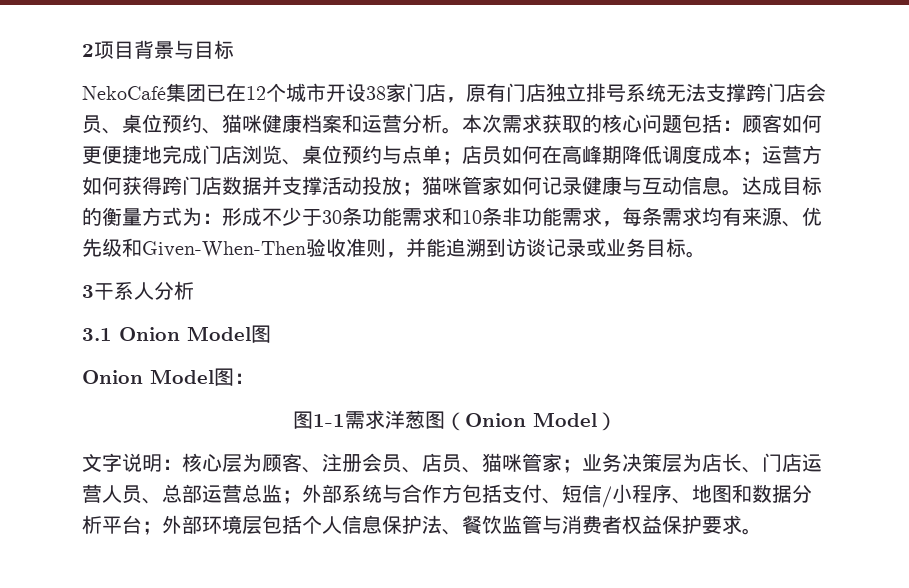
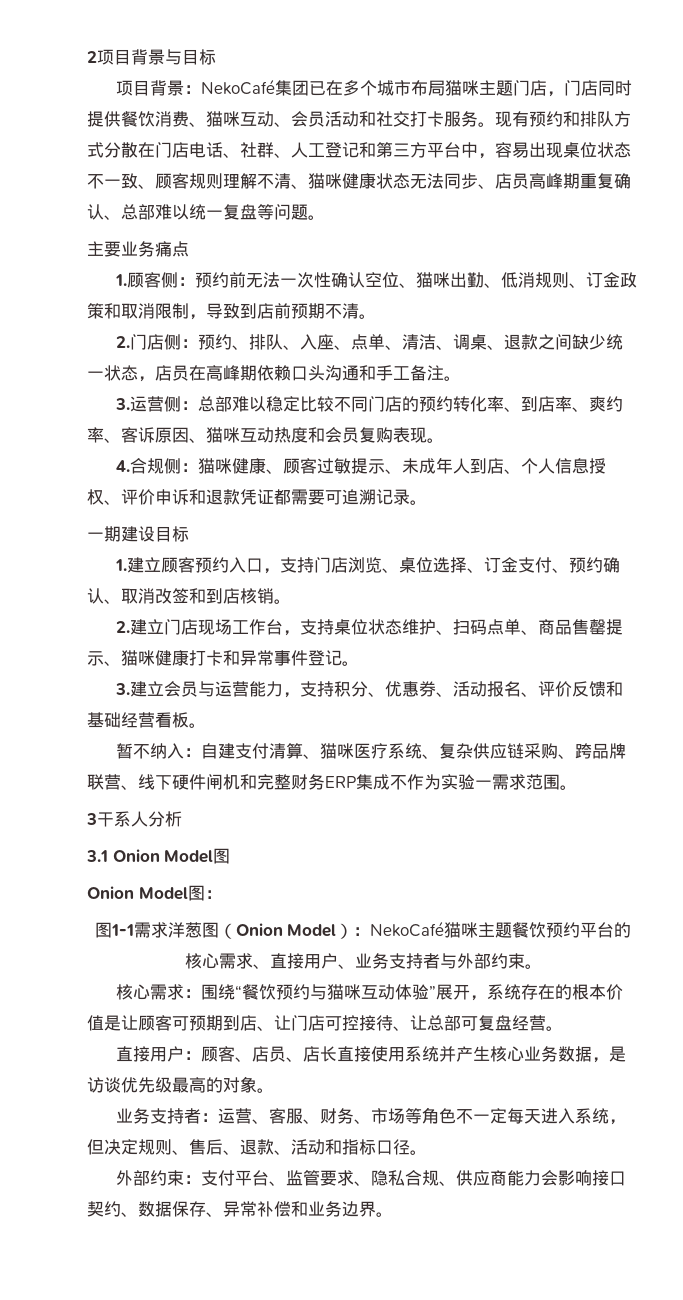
(234, 49) none -> [115,80,201,96] 项目背景：
[246,83,826,103] [82,114,822,134] [82,145,822,165] [82,176,822,196] [82,207,822,227] [82,238,686,258] 12个城市开设38家门店，原有门店独立排号系统无法支撑跨门店会员、桌位预约、猫咪健康档案和运营分析。本次需求获取的核心问题包括：顾客如何更便捷地完成门店浏览、桌位预约与点单；店员如何在高峰期降低调度成本；运营方如何获得跨门店数据并支撑活动投放；猫咪管家如何记录健康与互动信息。达成目标的衡量方式为：形成不少于30条功能需求和10条非功能需求，每条需求均有来源、优先级和Given-When-Then验收准则，并能追溯到访谈记录或业务目标 -> [342,80,632,97] [87,111,631,127] [87,142,631,159] [87,173,631,189] [87,204,325,220] [87,241,189,257] [114,272,637,288] [87,303,376,320] [115,334,623,350] [87,365,461,382] [114,396,623,412] [87,427,444,443] [115,457,606,474] [87,489,427,505] [87,526,189,542] [114,557,620,574] [87,588,291,604] [115,619,623,636] [87,650,359,666] [114,681,623,698] [87,712,206,728] [115,743,626,759] [87,774,560,790] 多个城市布局猫咪主题门店，门店同时提供餐饮消费、猫咪互动、会员活动和社交打卡服务。现有预约和排队方式分散在门店电话、社群、人工登记和第三方平台中，容易出现桌位状态不一致、顾客规则理解不清、猫咪健康状态无法同步、店员高峰期重复确认、总部难以统一复盘等问题。 // 主要业务痛点 // 1.顾客侧：预约前无法一次性确认空位、猫咪出勤、低消规则、订金政策和取消限制，导致到店前预期不清。 // 2.门店侧：预约、排队、入座、点单、清洁、调桌、退款之间缺少统一状态，店员在高峰期依赖口头沟通和手工备注。 // 3.运营侧：总部难以稳定比较不同门店的预约转化率、到店率、爽约率、客诉原因、猫咪互动热度和会员复购表现。 // 4.合规侧：猫咪健康、顾客过敏提示、未成年人到店、个人信息授权、评价申诉和退款凭证都需要可追溯记录。 // 一期建设目标 // 1.建立顾客预约入口，支持门店浏览、桌位选择、订金支付、预约确认、取消改签和到店核销。 // 2.建立门店现场工作台，支持桌位状态维护、扫码点单、商品售罄提示、猫咪健康打卡和异常事件登记。 // 3.建立会员与运营能力，支持积分、优惠券、活动报名、评价反馈和基础经营看板。 // 暂不纳入：自建支付清算、猫咪医疗系统、复杂供应链采购、跨品牌联营、线下硬件闸机和完整财务ERP集成不作为实验一需求范围
[82,453,822,473] [82,484,812,508] [82,515,742,535] // 文字说明：核心层为顾客、注册会员、店员、猫咪管家；业务决策层为店长、门店运营人员、总部运营总监；外部系统与合作方包括支付、短信/小程序、地图和数据分析平台；外部环境层包括个人信息保护法、餐饮监管与消费者权益保护要求 -> [353,921,632,938] [184,953,542,969] [115,984,623,1001] [87,1015,563,1031] [115,1046,626,1063] [87,1076,274,1093] [115,1107,626,1125] [87,1139,427,1155] [115,1170,626,1186] [87,1201,376,1217] ：NekoCafé猫咪主题餐饮预约平台的核心需求、直接用户、业务支持者与外部约束。 // 核心需求：围绕“餐饮预约与猫咪互动体验”展开，系统存在的根本价值是让顾客可预期到店、让门店可控接待、让总部可复盘经营。 // 直接用户：顾客、店员、店长直接使用系统并产生核心业务数据，是访谈优先级最高的对象。 // 业务支持者：运营、客服、财务、市场等角色不一定每天进入系统，但决定规则、售后、退款、活动和指标口径。 // 外部约束：支付平台、监管要求、隐私合规、供应商能力会影响接口契约、数据保存、异常补偿和业务边界

